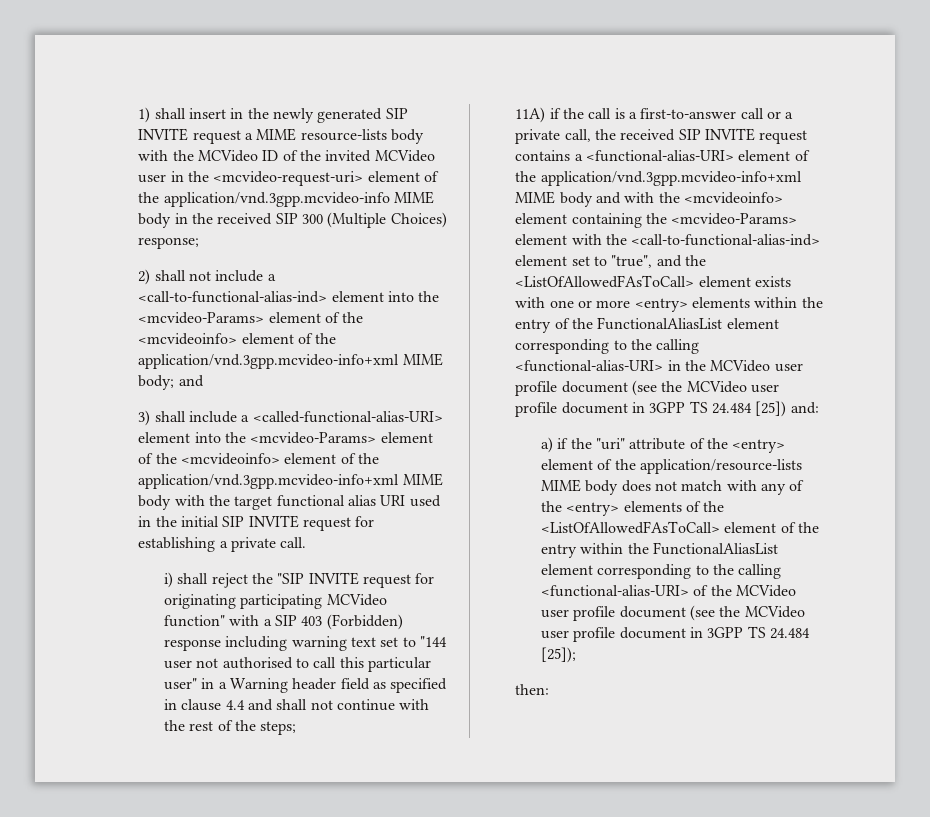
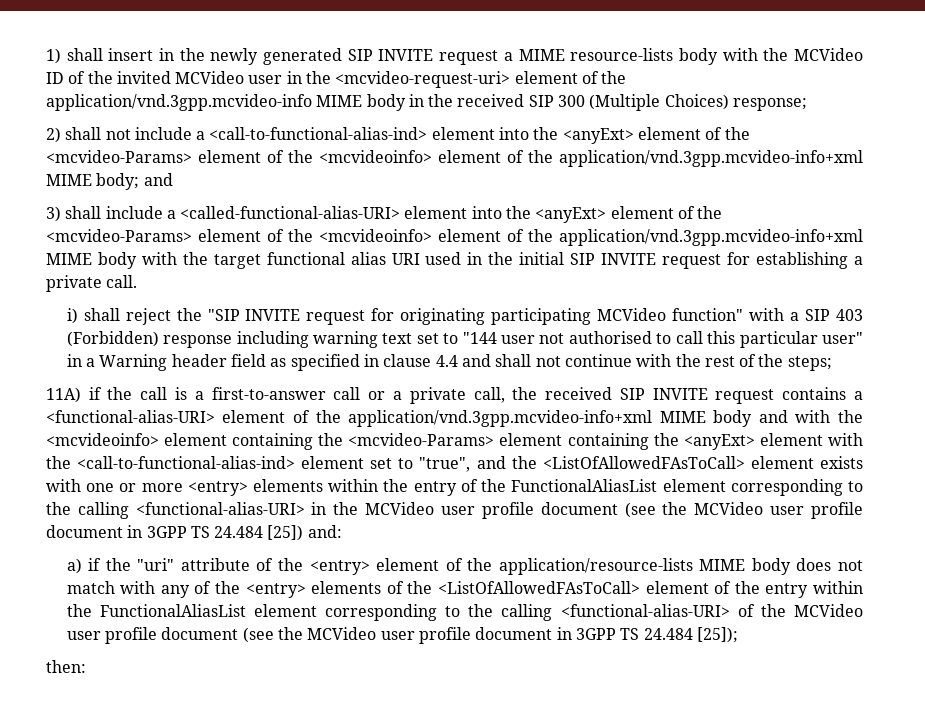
(440, 296) none -> [562,127,750,144] <anyExt> element of the
(247, 437) none -> [535,206,723,223] <anyExt> element of the
(568, 239) none -> [567,433,823,450] containing the <anyExt> element

